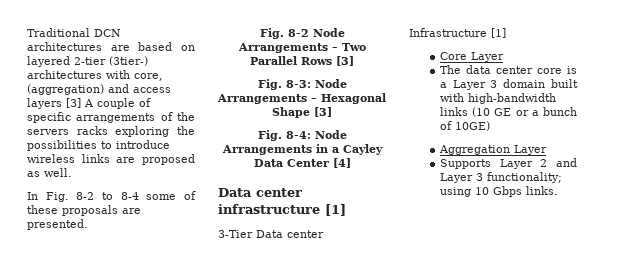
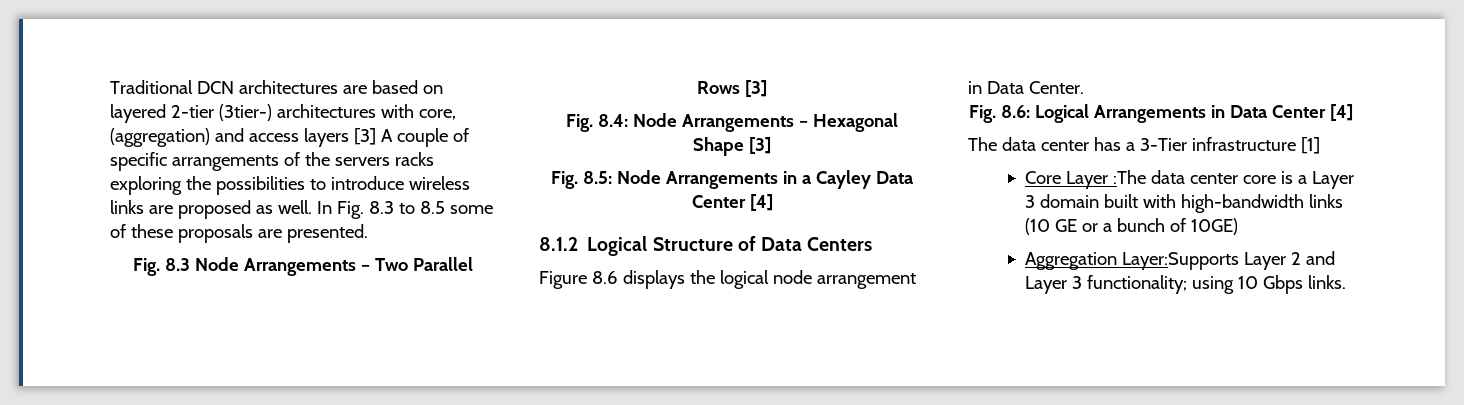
(72, 172) // -> (312, 207) none
[76,192,139,200] 8-2 to 8-4 -> [368,201,445,214] 8.3 to 8.5
[287,29,309,37] 8-2 -> [165,258,191,271] 8.3
[285,80,311,88] 8-3: -> [598,114,629,127] 8.4:
[285,131,311,139] 8-4: -> [583,171,613,184] 8.5:
[218,188,302,197] [218,204,346,216] [218,230,324,238] [409,28,487,37] Data center infrastructure [1] // 3-Tier Data center Infrastructure -> [539,236,873,256] [539,270,916,289] [968,81,1084,94] [969,104,1353,123] [968,137,1296,151] 8.1.2 Logical Structure of Data Centers // Figure 8.6 displays the logical node arrangement in Data Center. // Fig. 8.6: Logical Arrangements in Data Center [4] // The data center has a 3-Tier infrastructure
[439,65,461,74] // The -> [1112,170,1146,184] :The
[513,145,547,155] [439,159,491,169] Layer // Supports -> [1121,252,1239,270] Layer:Supports

